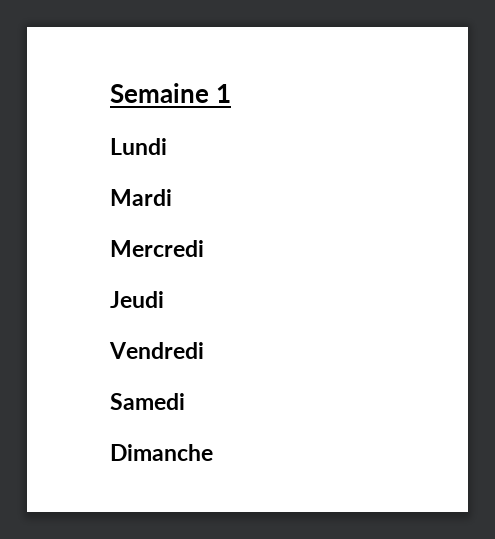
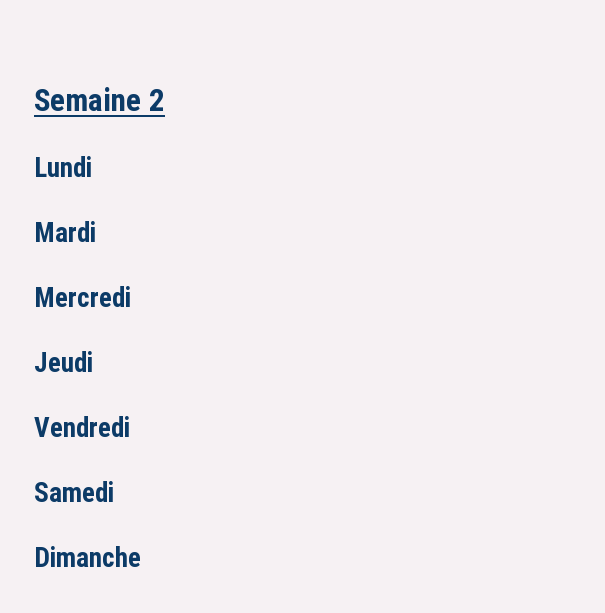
[215,84,231,103] 1 -> [149,89,166,111] 2

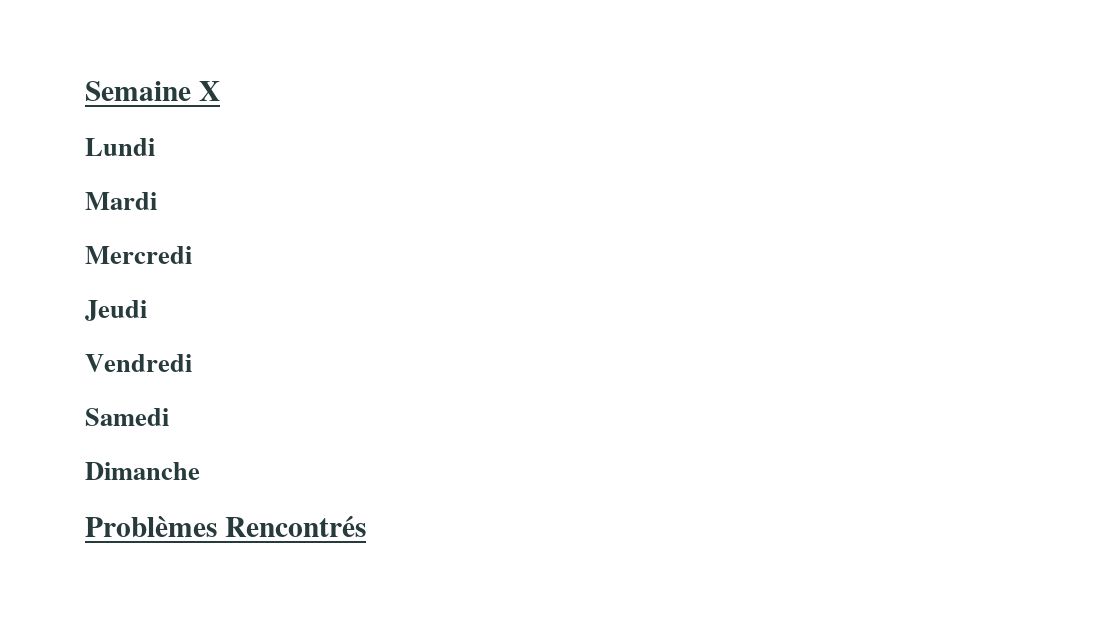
[149,89,166,111] 2 -> [198,81,220,101] X
(141, 556) none -> [85,515,366,537] // Problèmes Rencontrés

